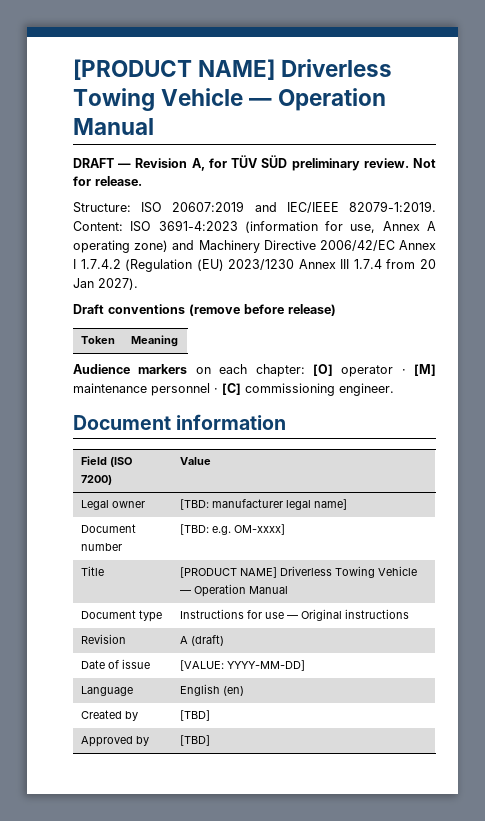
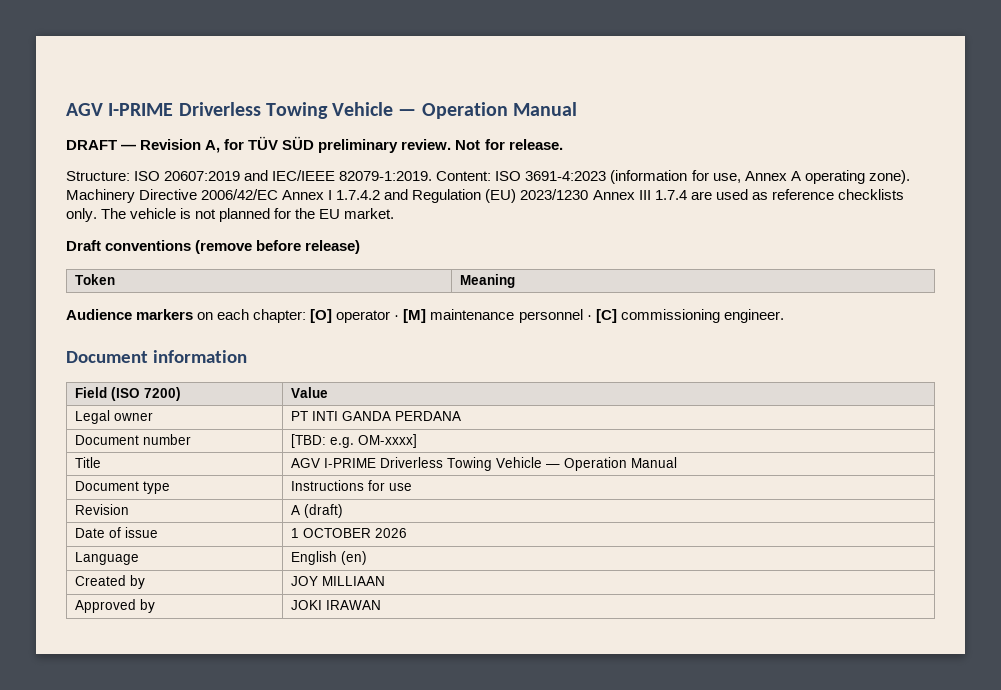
[73,59,276,80] [PRODUCT NAME] -> [66,103,174,116] AGV I-PRIME
[134,240,195,252] zone) and -> [868,170,910,184] zone).
[125,259,193,272] (Regulation -> [384,189,482,203] and Regulation
[386,259,436,269] [73,278,138,290] from 20 Jan 2027). -> [690,189,904,200] [66,208,395,222] are used as reference checklists only. The vehicle is not planned for the EU market.
[179,499,347,510] [TBD: manufacturer legal name] -> [291,411,462,421] PT INTI GANDA PERDANA
[179,567,277,578] [PRODUCT NAME] -> [291,458,377,468] AGV I-PRIME
[286,609,409,621] — Original instructions -> (413, 487) none
[179,660,305,671] [VALUE: YYYY-MM-DD] -> [291,528,408,538] 1 OCTOBER 2026
[179,710,210,721] [TBD] -> [291,576,386,586] JOY MILLIAAN
[179,735,210,746] [TBD] -> [291,600,382,610] JOKI IRAWAN

